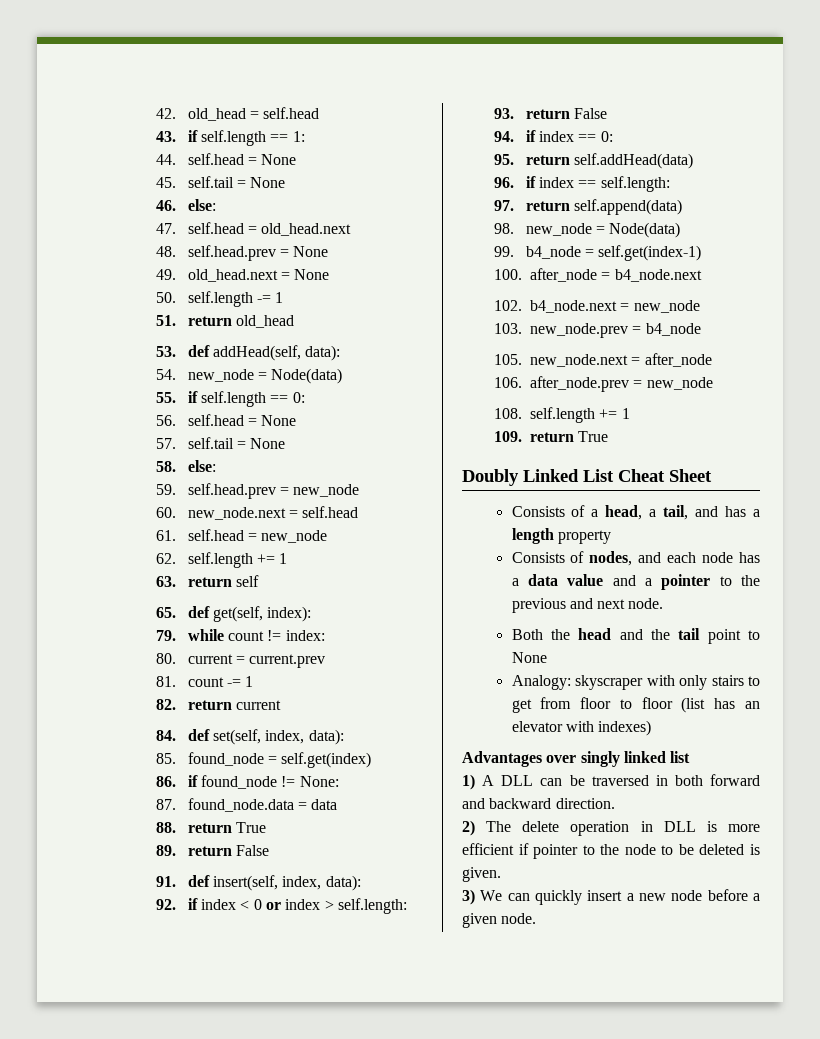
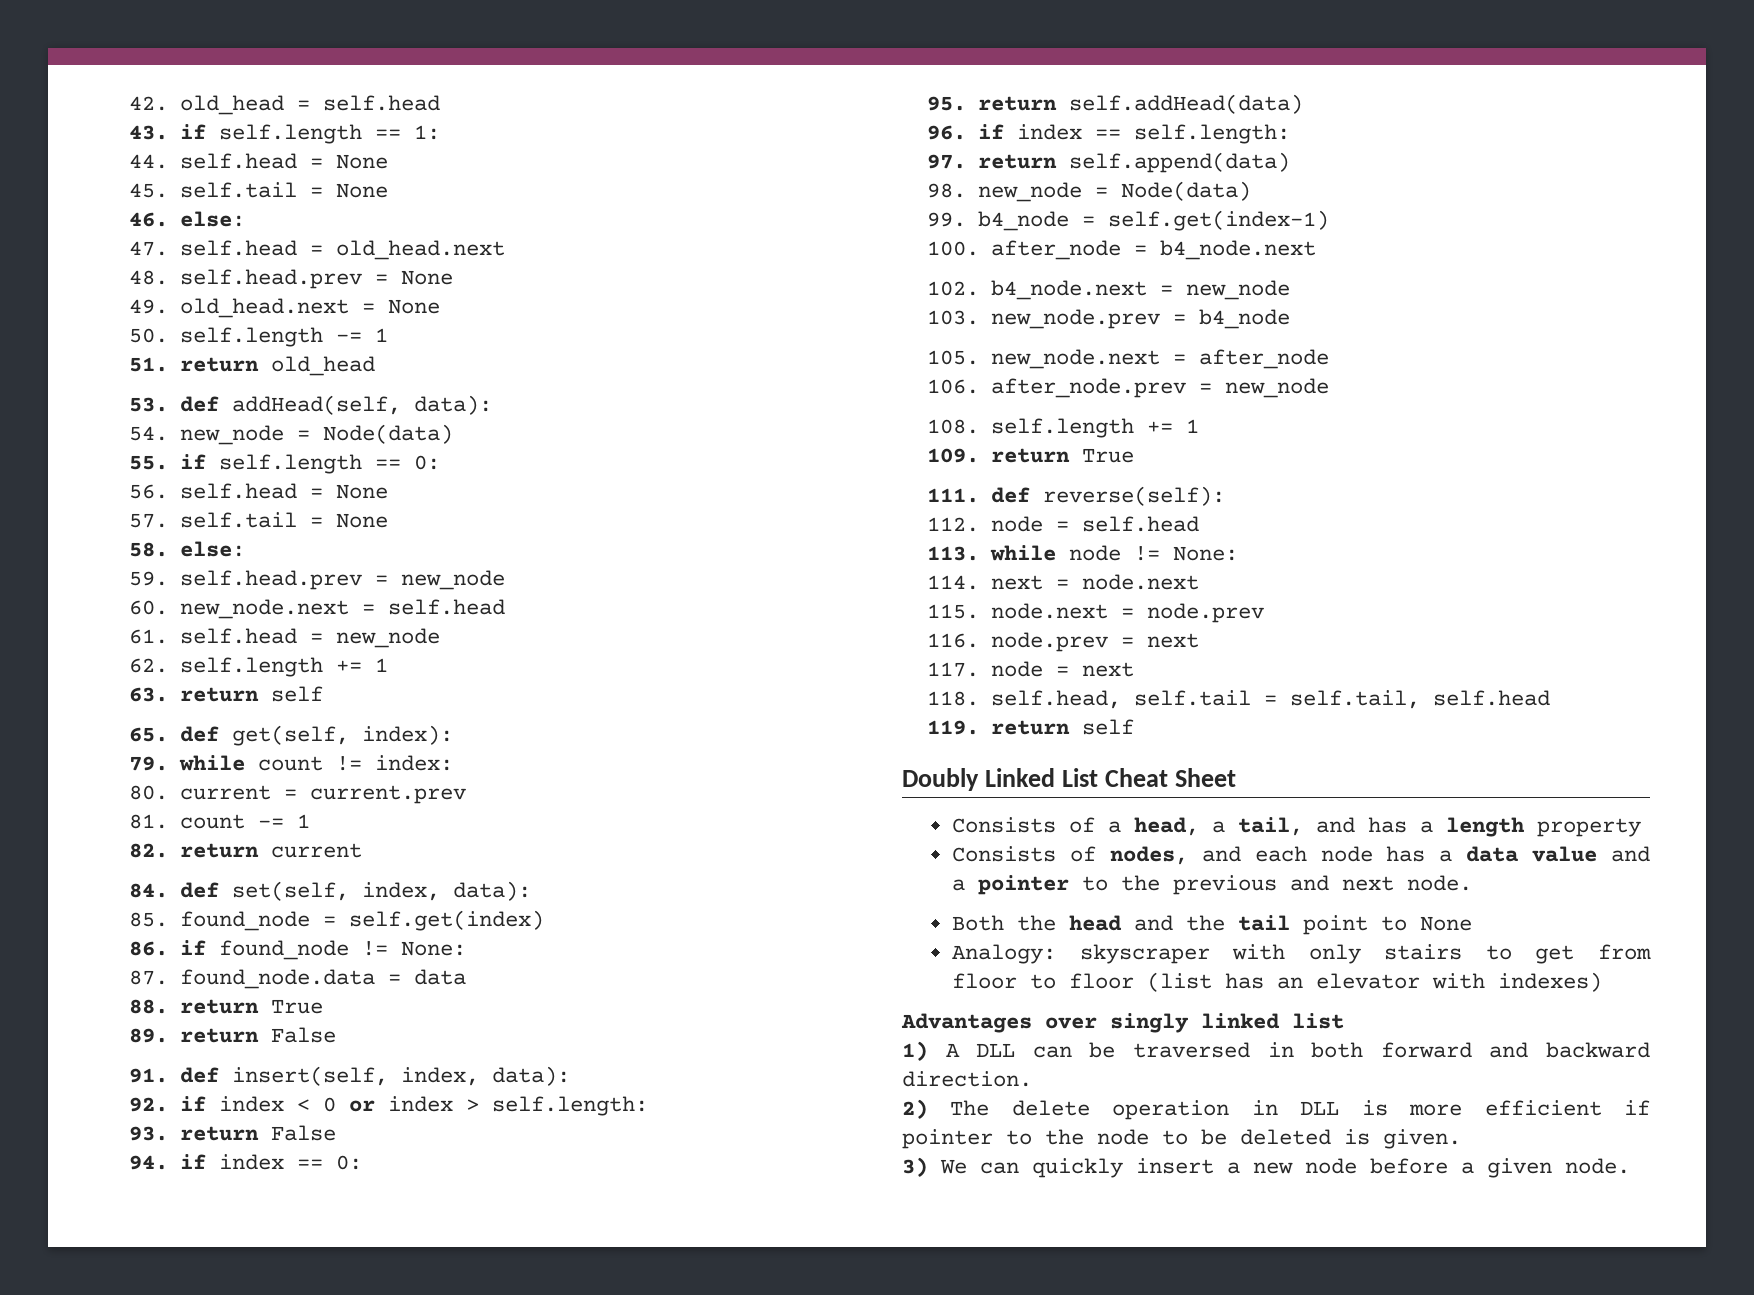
(609, 436) none -> [927,486,1225,506] [927,516,1199,532] [927,545,1238,561] [927,574,1199,590] [927,603,1264,623] [927,632,1199,652] [927,661,1134,677] [927,690,1550,709] [927,719,1134,735] // 111. def reverse(self): // 112. node = self.head // 113. while node != None: // 114. next = node.next // 115. node.next = node.prev // 116. node.prev = next // 117. node = next // 118. self.head, self.tail = self.tail, self.head // 119. return self

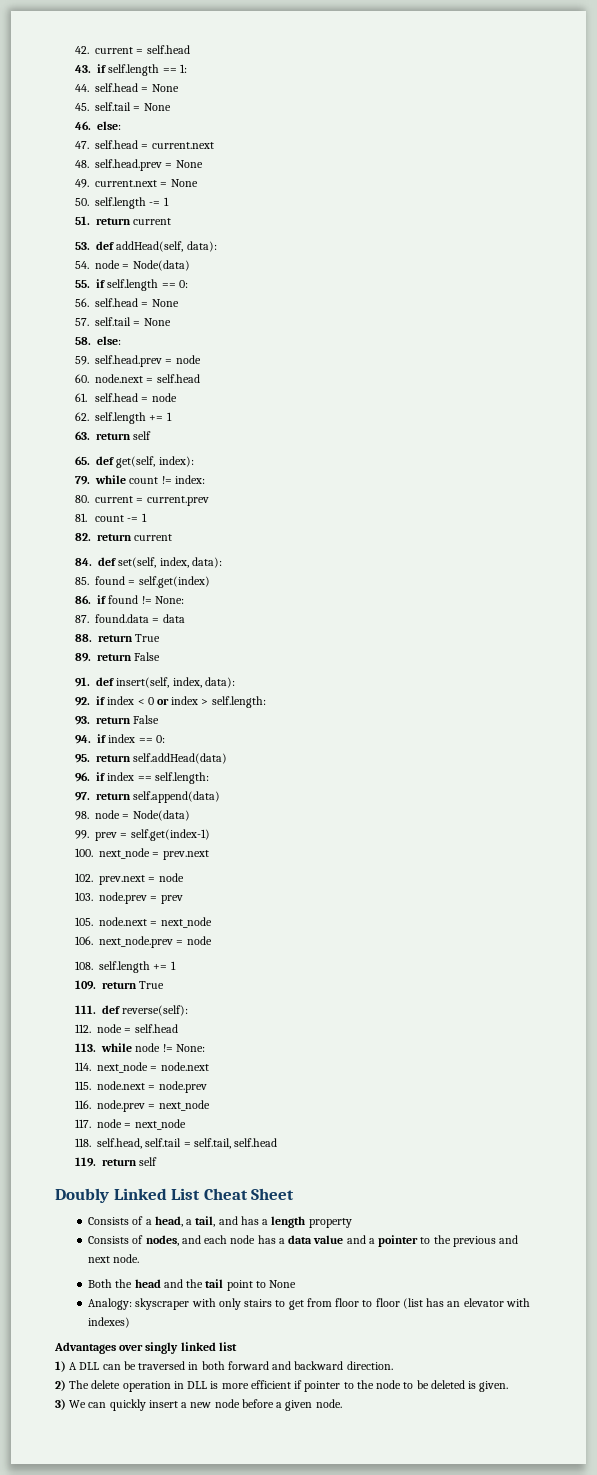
[179,95,284,115] old_head -> [95,47,134,54] current
[335,240,505,260] old_head.next -> [151,142,214,149] current.next
[179,298,349,318] old_head.next -> [95,180,158,187] current.next
[270,356,375,376] old_head -> [133,218,172,225] current
[179,425,284,445] new_node -> [95,260,121,269] node
[400,570,505,590] new_node -> [175,355,201,364] node
[179,599,349,619] new_node.next -> [95,374,144,383] node.next
[335,628,440,648] new_node -> [151,393,177,402] node
[179,911,310,931] found_node -> [95,576,126,585] found
[218,940,349,960] found_node -> [108,595,139,604] found
[179,969,375,989] found_node.data -> [95,614,150,623] found.data
[977,182,1082,202] new_node -> [95,810,121,819] node
[977,211,1069,231] b4_node -> [95,832,118,841] prev
[990,240,1316,260] [927,280,1290,300] [927,309,1290,329] [927,349,1329,369] [927,378,1329,398] after_node = b4_node.next // 102. b4_node.next = new_node // 103. new_node.prev = b4_node // 105. new_node.next = after_node // 106. after_node.prev = new_node -> [99,848,209,860] [75,873,184,885] [75,892,183,904] [75,917,212,928] [75,936,212,948] next_node = prev.next // 102. prev.next = node // 103. node.prev = prev // 105. node.next = next_node // 106. next_node.prev = node
[990,575,1043,590] next -> [97,1062,149,1073] next_node
[1146,633,1199,648] next -> [158,1100,210,1111] next_node
[1081,662,1134,677] next -> [134,1119,186,1130] next_node

